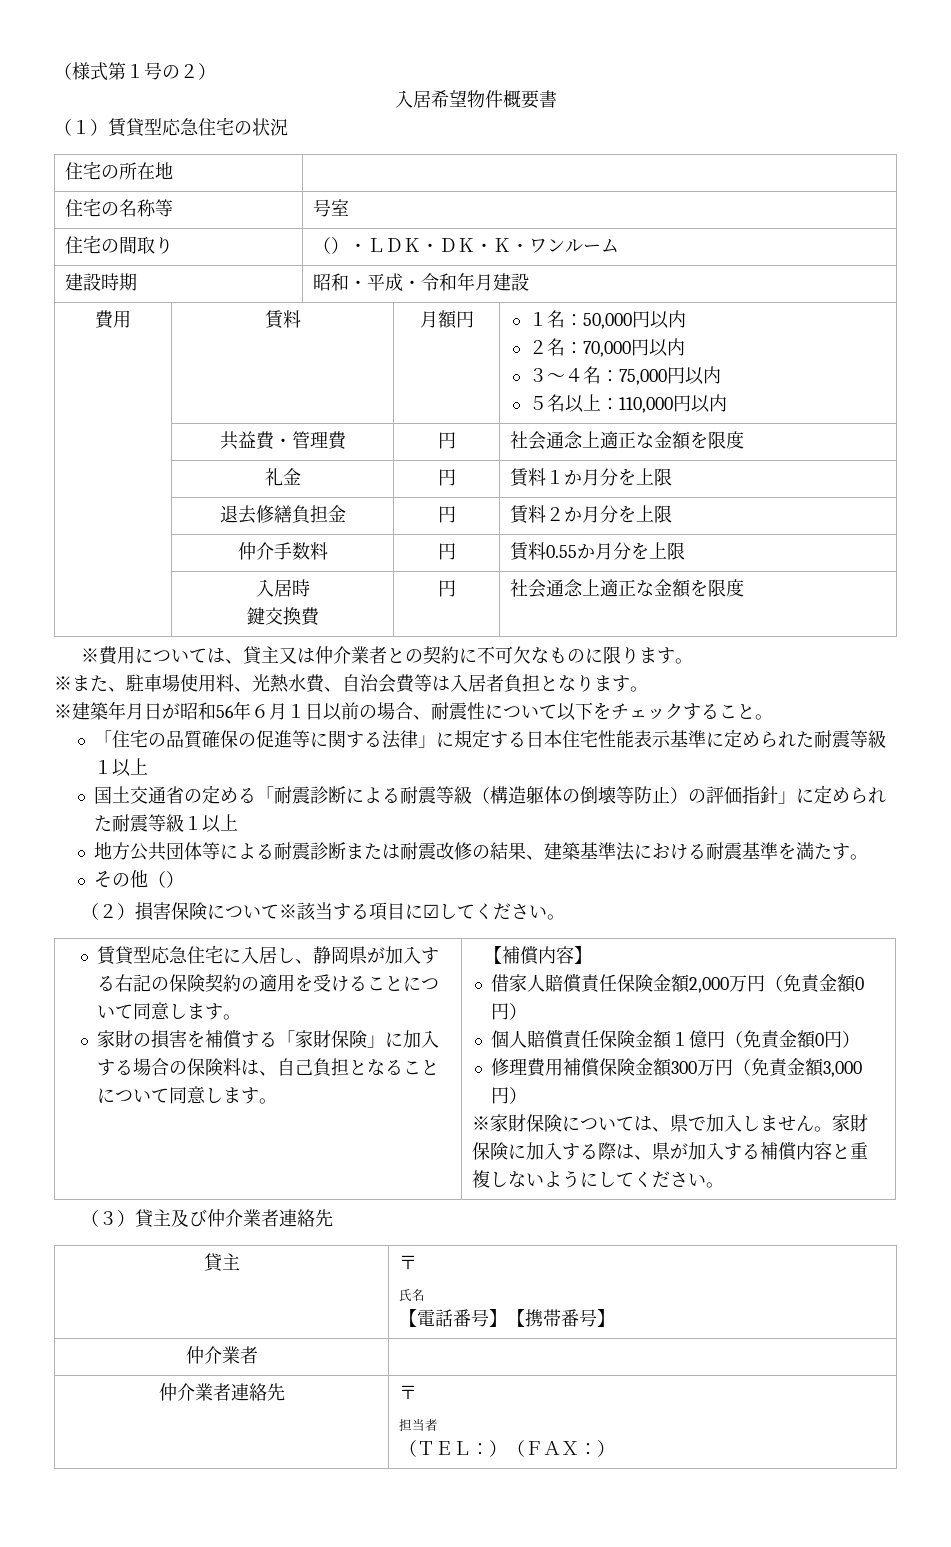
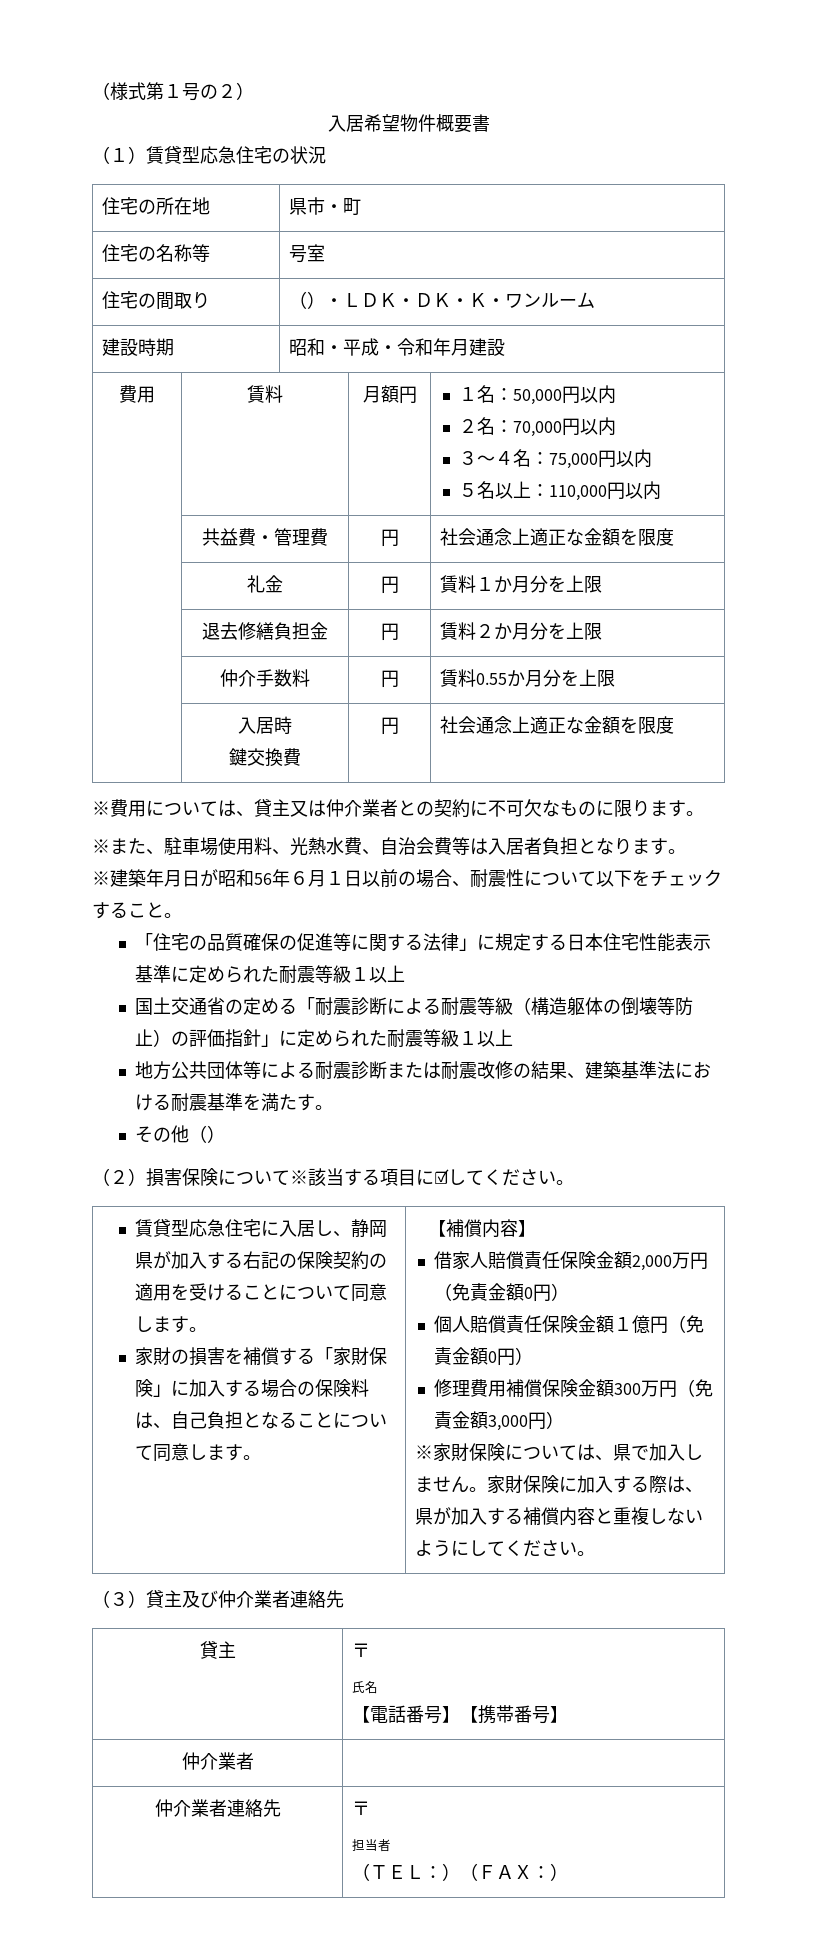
(173, 170) none -> [288,197,361,215] 県市・町

